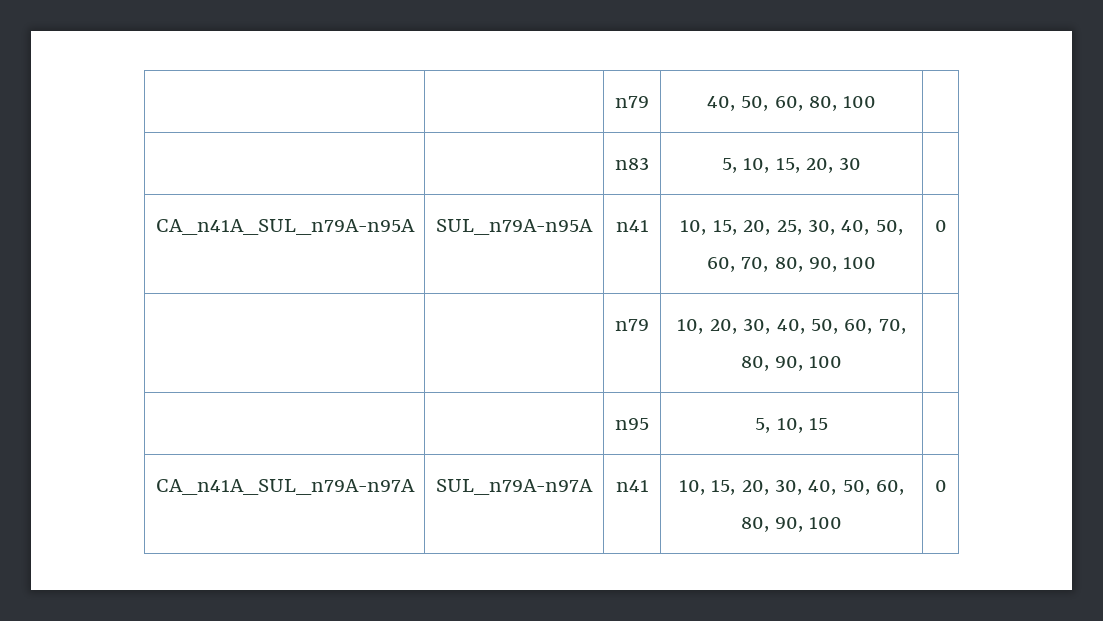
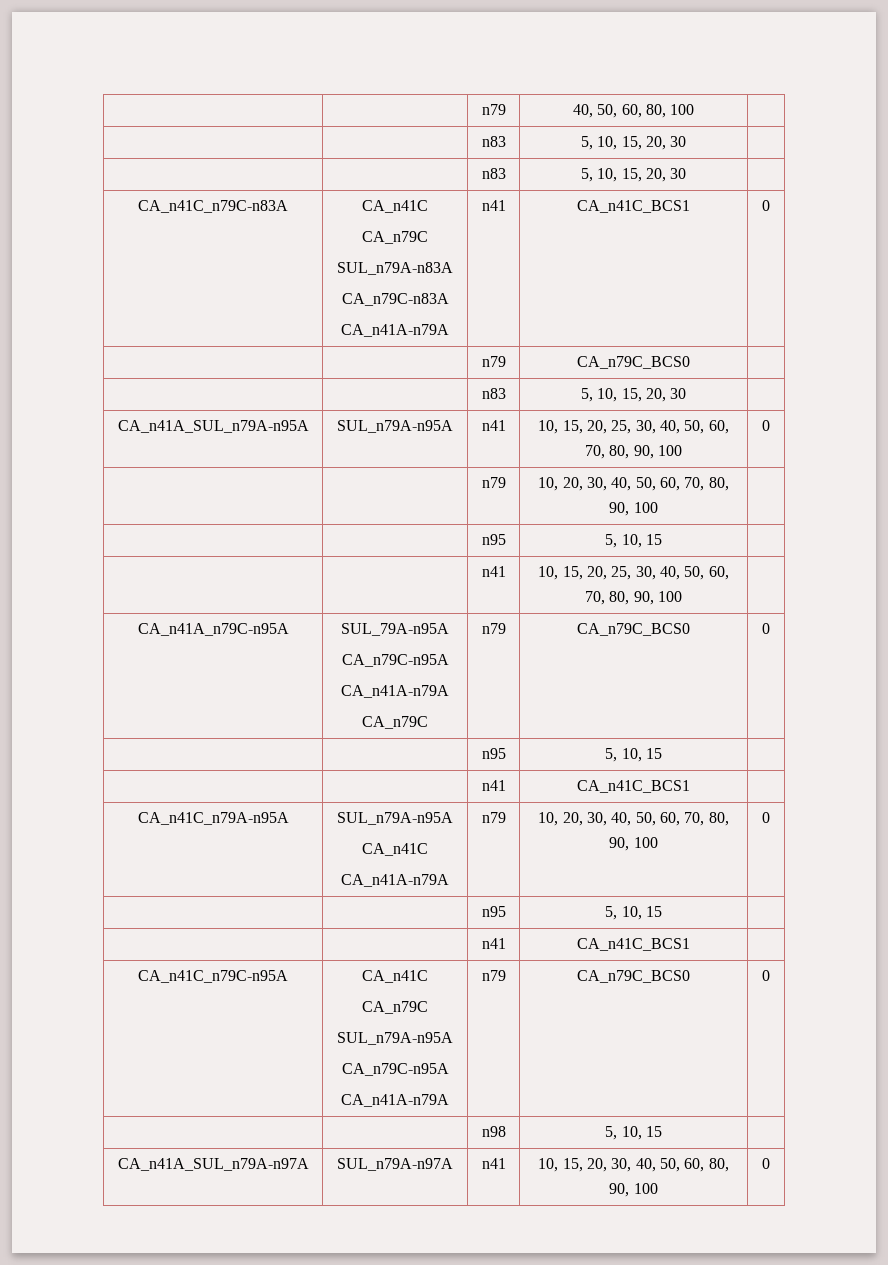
(862, 163) none -> [481,168,506,179] [580,168,687,182] [138,200,288,213] [362,200,428,213] [362,231,428,244] [337,262,453,275] [341,293,449,306] [341,324,449,337] [481,200,506,211] [577,200,690,213] [762,200,770,211] [481,356,506,367] [577,356,690,369] [481,388,506,399] [580,388,687,402] // | | n83 | 5, 10, 15, 20, 30 | // CA_n41C_n79C-n83A | CA_n41C // CA_n79C // SUL_n79A-n83A // CA_n79C-n83A // CA_n41A-n79A | n41 | CA_n41C_BCS1 | 0 // | | n79 | CA_n79C_BCS0 | // | | n83 | 5, 10, 15, 20, 30 |
(828, 424) none -> [481,566,506,577] [538,566,729,580] [585,591,682,605] [137,623,289,636] [341,623,449,636] [341,654,449,667] [341,685,449,698] [362,716,428,729] [481,623,506,634] [577,623,690,636] [762,623,770,634] [481,748,506,759] [605,748,662,762] [481,780,506,791] [577,780,690,793] [137,812,289,825] [337,812,453,825] [362,843,428,856] [341,874,449,887] [481,812,506,823] [538,812,729,826] [609,837,658,851] [762,812,770,823] [481,906,506,917] [605,906,662,920] [481,938,506,949] [577,938,690,951] [138,970,288,983] [362,970,428,983] [362,1001,428,1014] [337,1032,453,1045] [341,1063,449,1076] [341,1094,449,1107] [481,970,506,981] [577,970,690,983] [762,970,770,981] [481,1126,506,1137] [605,1126,662,1140] // | | n41 | 10, 15, 20, 25, 30, 40, 50, 60, 70, 80, 90, 100 | // CA_n41A_n79C-n95A | SUL_79A-n95A // CA_n79C-n95A // CA_n41A-n79A // CA_n79C | n79 | CA_n79C_BCS0 | 0 // | | n95 | 5, 10, 15 | // | | n41 | CA_n41C_BCS1 | // CA_n41C_n79A-n95A | SUL_n79A-n95A // CA_n41C // CA_n41A-n79A | n79 | 10, 20, 30, 40, 50, 60, 70, 80, 90, 100 | 0 // | | n95 | 5, 10, 15 | // | | n41 | CA_n41C_BCS1 | // CA_n41C_n79C-n95A | CA_n41C // CA_n79C // SUL_n79A-n95A // CA_n79C-n95A // CA_n41A-n79A | n79 | CA_n79C_BCS0 | 0 // | | n98 | 5, 10, 15 |

